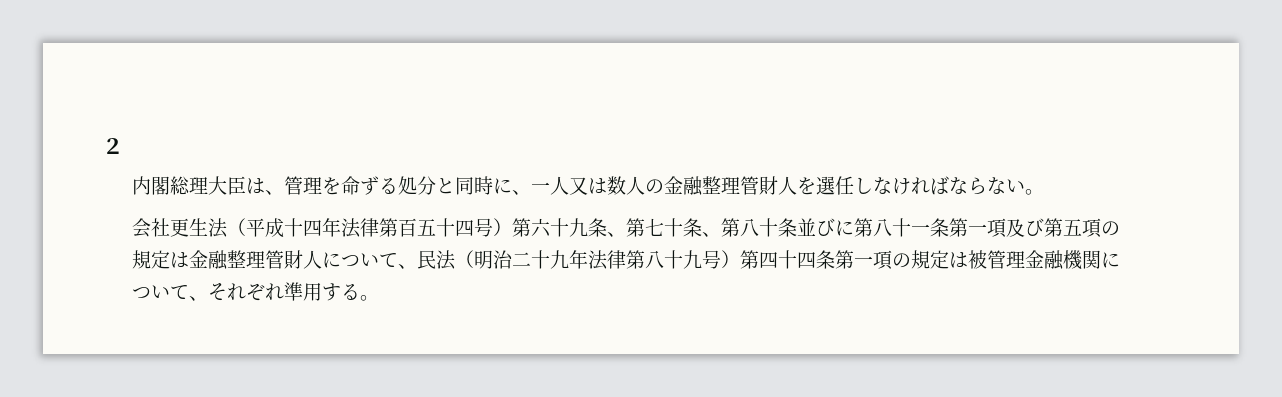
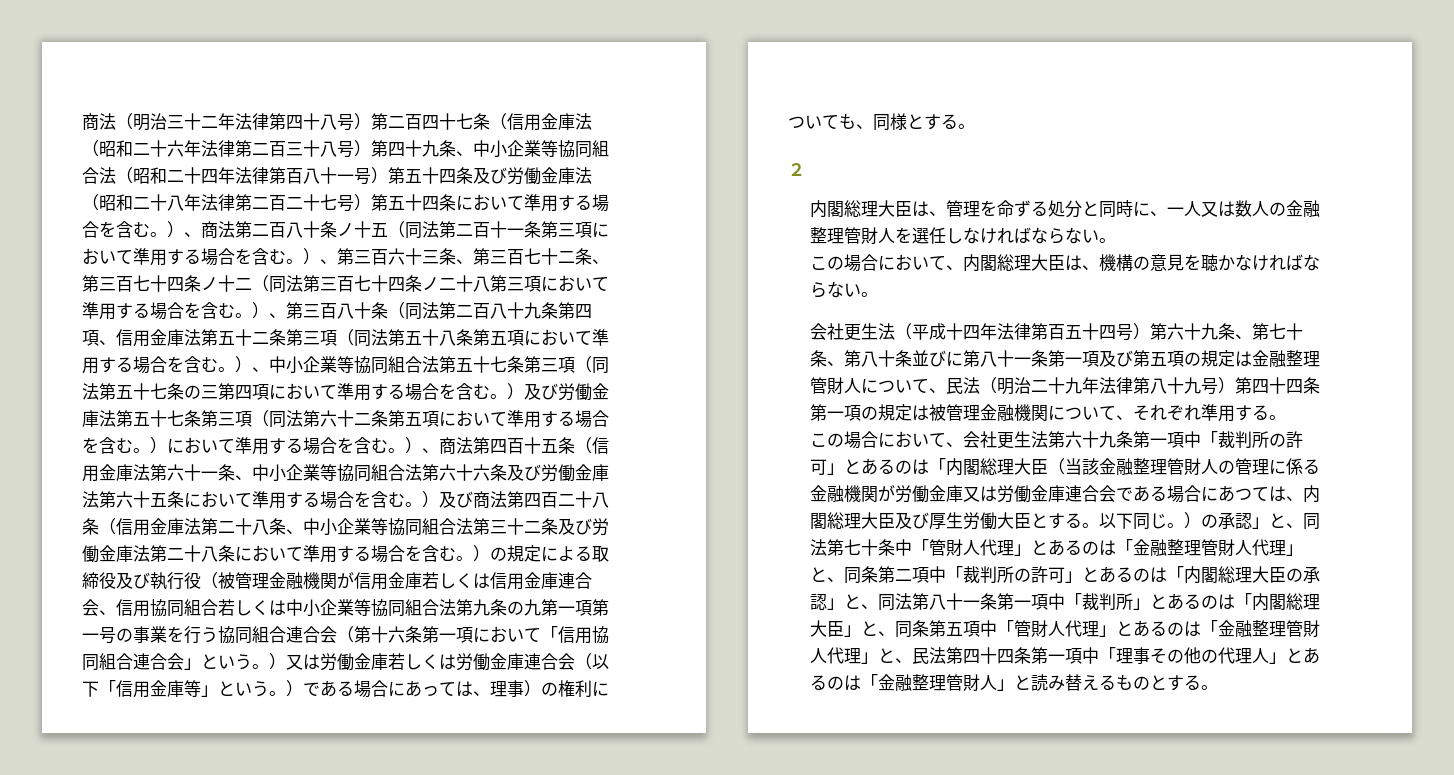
(102, 146) none -> [82,113,592,131] [82,140,609,158] [82,167,592,185] [82,194,609,212] [82,221,609,239] [82,248,609,266] [82,275,609,293] [82,302,592,320] [82,329,609,347] [82,356,609,374] [82,383,609,401] [82,410,609,428] [82,437,609,455] [82,464,609,482] [82,491,609,509] [82,518,609,536] [82,545,609,563] [82,572,592,590] [82,599,609,617] [82,626,609,644] [82,653,609,671] [82,680,609,698] [788,113,975,131] 商法（明治三十二年法律第四十八号）第二百四十七条（信用金庫法（昭和二十六年法律第二百三十八号）第四十九条、中小企業等協同組合法（昭和二十四年法律第百八十一号）第五十四条及び労働金庫法（昭和二十八年法律第二百二十七号）第五十四条において準用する場合を含む。）、商法第二百八十条ノ十五（同法第二百十一条第三項において準用する場合を含む。）、第三百六十三条、第三百七十二条、第三百七十四条ノ十二（同法第三百七十四条ノ二十八第三項において準用する場合を含む。）、第三百八十条（同法第二百八十九条第四項、信用金庫法第五十二条第三項（同法第五十八条第五項において準用する場合を含む。）、中小企業等協同組合法第五十七条第三項（同法第五十七条の三第四項において準用する場合を含む。）及び労働金庫法第五十七条第三項（同法第六十二条第五項において準用する場合を含む。）において準用する場合を含む。）、商法第四百十五条（信用金庫法第六十一条、中小企業等協同組合法第六十六条及び労働金庫法第六十五条において準用する場合を含む。）及び商法第四百二十八条（信用金庫法第二十八条、中小企業等協同組合法第三十二条及び労働金庫法第二十八条において準用する場合を含む。）の規定による取締役及び執行役（被管理金融機関が信用金庫若しくは信用金庫連合会、信用協同組合若しくは中小企業等協同組合法第九条の九第一項第一号の事業を行う協同組合連合会（第十六条第一項において「信用協同組合連合会」という。）又は労働金庫若しくは労働金庫連合会（以下「信用金庫等」という。）である場合にあっては、理事）の権利についても、同様とする。 //
(1044, 192) none -> [810,254,1321,272] [810,281,879,298] // この場合において、内閣総理大臣は、機構の意見を聴かなければならない。
(379, 298) none -> [810,431,1304,449] [810,458,1321,476] [810,485,1321,503] [810,512,1321,530] [810,539,1304,556] [810,566,1321,584] [810,593,1321,611] [810,620,1321,638] [810,647,1321,665] [810,674,1219,691] // この場合において、会社更生法第六十九条第一項中「裁判所の許可」とあるのは「内閣総理大臣（当該金融整理管財人の管理に係る金融機関が労働金庫又は労働金庫連合会である場合にあつては、内閣総理大臣及び厚生労働大臣とする。以下同じ。）の承認」と、同法第七十条中「管財人代理」とあるのは「金融整理管財人代理」と、同条第二項中「裁判所の許可」とあるのは「内閣総理大臣の承認」と、同法第八十一条第一項中「裁判所」とあるのは「内閣総理大臣」と、同条第五項中「管財人代理」とあるのは「金融整理管財人代理」と、民法第四十四条第一項中「理事その他の代理人」とあるのは「金融整理管財人」と読み替えるものとする。

